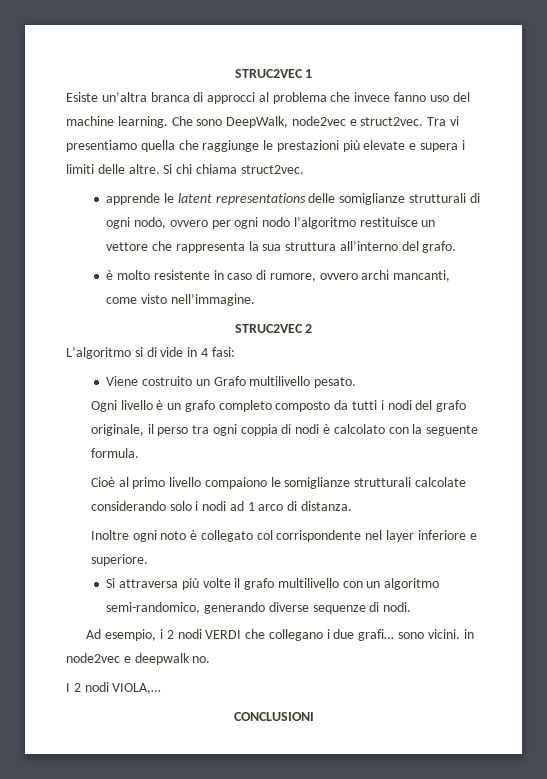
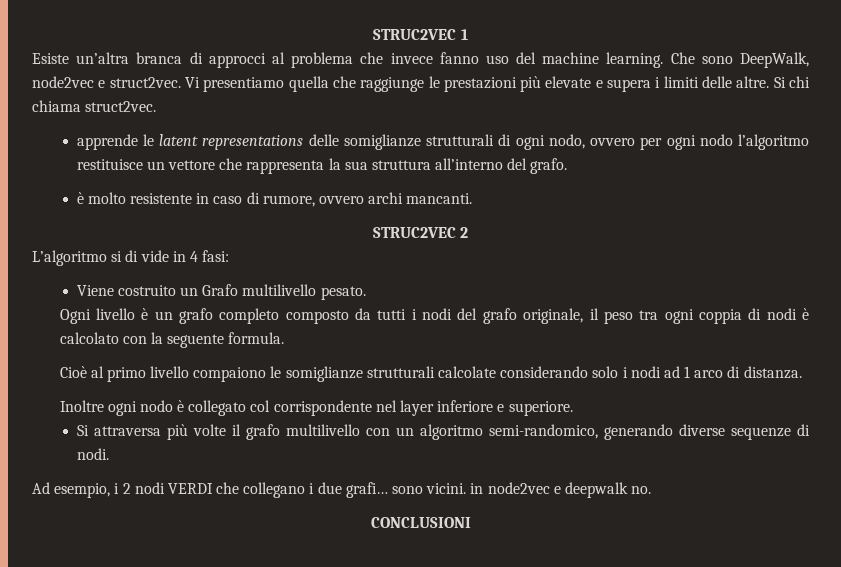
[427,116,460,126] Tra vi -> [184,77,200,88] Vi
[393,270,451,282] [106,294,255,306] mancanti, come visto nell’immagine. -> [406,193,473,204] mancanti.
[157,427,189,436] perso -> [603,311,633,324] peso
[160,531,187,540] noto -> [139,400,173,412] nodo
[66,682,162,694] // I 2 nodi VIOLA,… -> (652, 490) none

